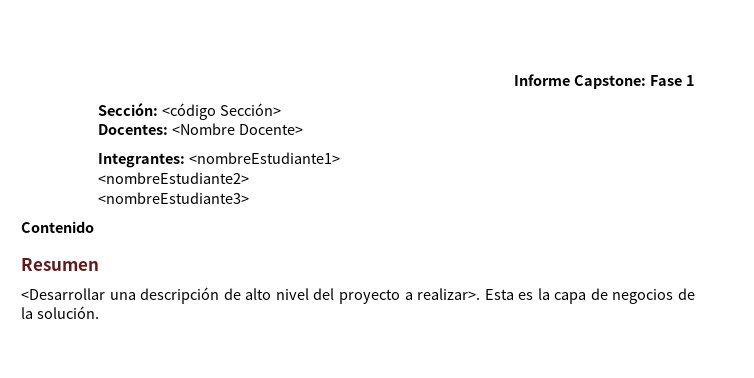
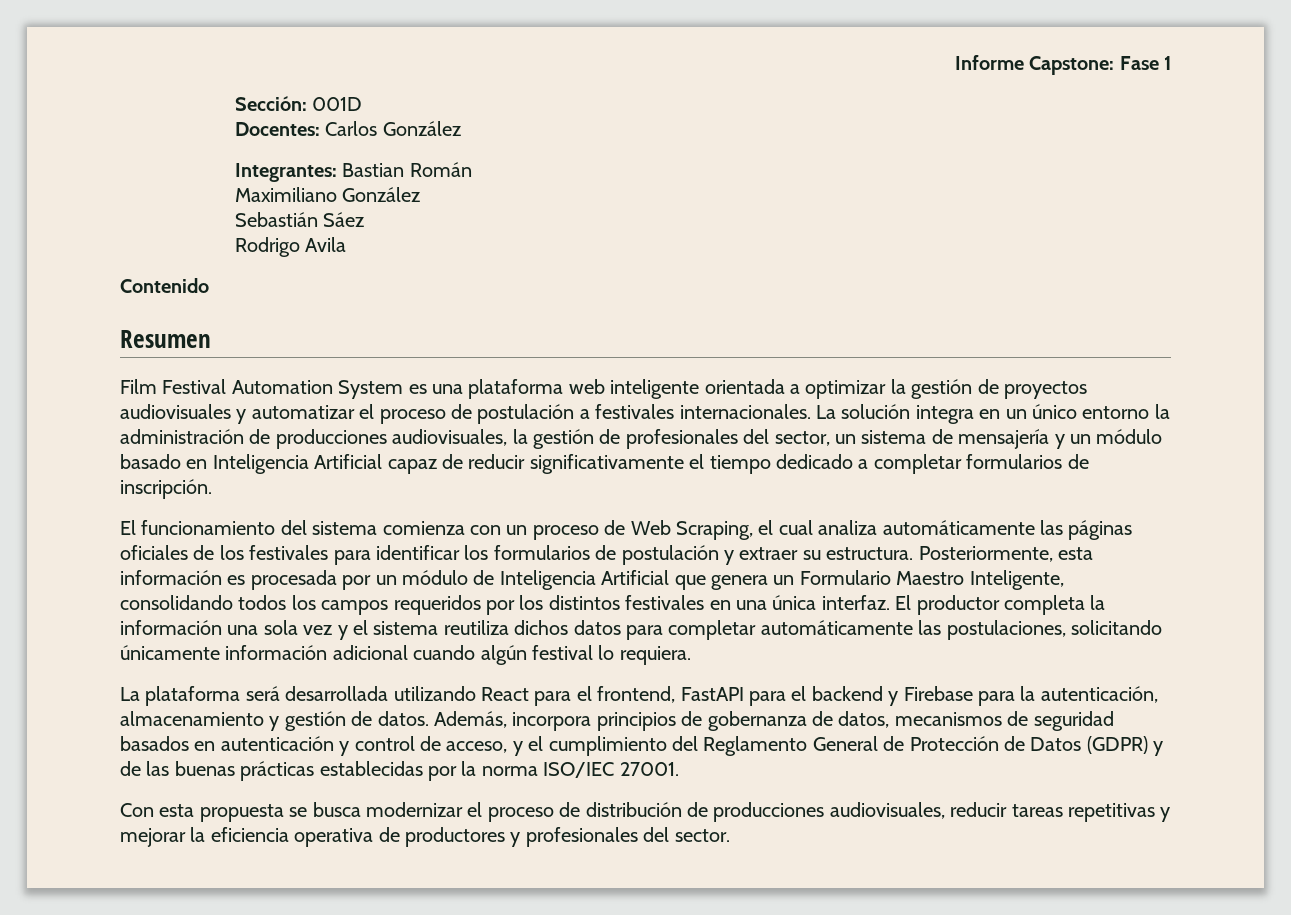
[162,103,281,120] <código Sección> -> [312,97,363,111] 001D
[172,123,303,135] <Nombre Docente> -> [325,121,461,136] Carlos González
[189,152,341,164] [98,172,250,184] [98,192,250,204] [21,221,94,233] [21,258,99,271] [21,287,695,304] [21,306,99,319] <nombreEstudiante1> // <nombreEstudiante2> // <nombreEstudiante3> // Contenido // Resumen // <Desarrollar una descripción de alto nivel del proyecto a realizar>. Esta es la capa de negocios de la solución. -> [342,162,472,177] [234,187,421,202] [234,212,365,227] [234,237,347,257] [120,278,209,293] [120,330,211,348] [120,379,1087,399] [120,404,1170,424] [120,429,1163,449] [120,454,1089,474] [120,479,212,499] [120,520,1133,540] [120,545,1093,565] [120,570,1064,590] [120,595,1106,615] [120,620,1162,640] [120,645,691,665] [120,686,1158,706] [120,711,1114,731] [120,736,1164,756] [120,761,679,781] [120,802,1171,822] [120,827,730,847] Bastian Román // Maximiliano González // Sebastián Sáez // Rodrigo Avila // Contenido // Resumen // Film Festival Automation System es una plataforma web inteligente orientada a optimizar la gestión de proyectos audiovisuales y automatizar el proceso de postulación a festivales internacionales. La solución integra en un único entorno la administración de producciones audiovisuales, la gestión de profesionales del sector, un sistema de mensajería y un módulo basado en Inteligencia Artificial capaz de reducir significativamente el tiempo dedicado a completar formularios de inscripción. // El funcionamiento del sistema comienza con un proceso de Web Scraping, el cual analiza automáticamente las páginas oficiales de los festivales para identificar los formularios de postulación y extraer su estructura. Posteriormente, esta información es procesada por un módulo de Inteligencia Artificial que genera un Formulario Maestro Inteligente, consolidando todos los campos requeridos por los distintos festivales en una única interfaz. El productor completa la información una sola vez y el sistema reutiliza dichos datos para completar automáticamente las postulaciones, solicitando únicamente información adicional cuando algún festival lo requiera. // La plataforma será desarrollada utilizando React para el frontend, FastAPI para el backend y Firebase para la autenticación, almacenamiento y gestión de datos. Además, incorpora principios de gobernanza de datos, mecanismos de seguridad basados en autenticación y control de acceso, y el cumplimiento del Reglamento General de Protección de Datos (GDPR) y de las buenas prácticas establecidas por la norma ISO/IEC 27001. // Con esta propuesta se busca modernizar el proceso de distribución de producciones audiovisuales, reducir tareas repetitivas y mejorar la eficiencia operativa de productores y profesionales del sector.

